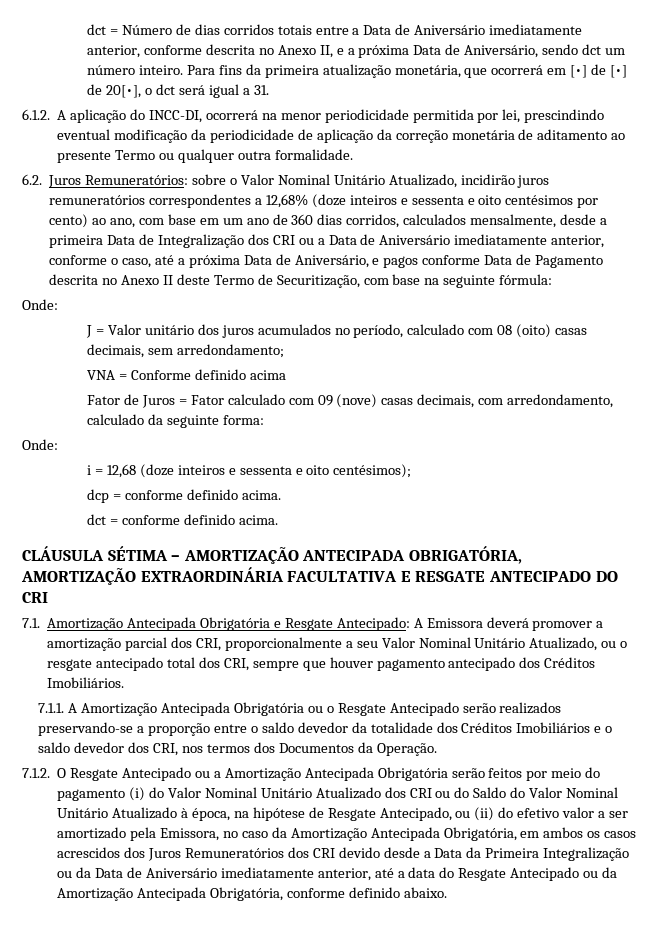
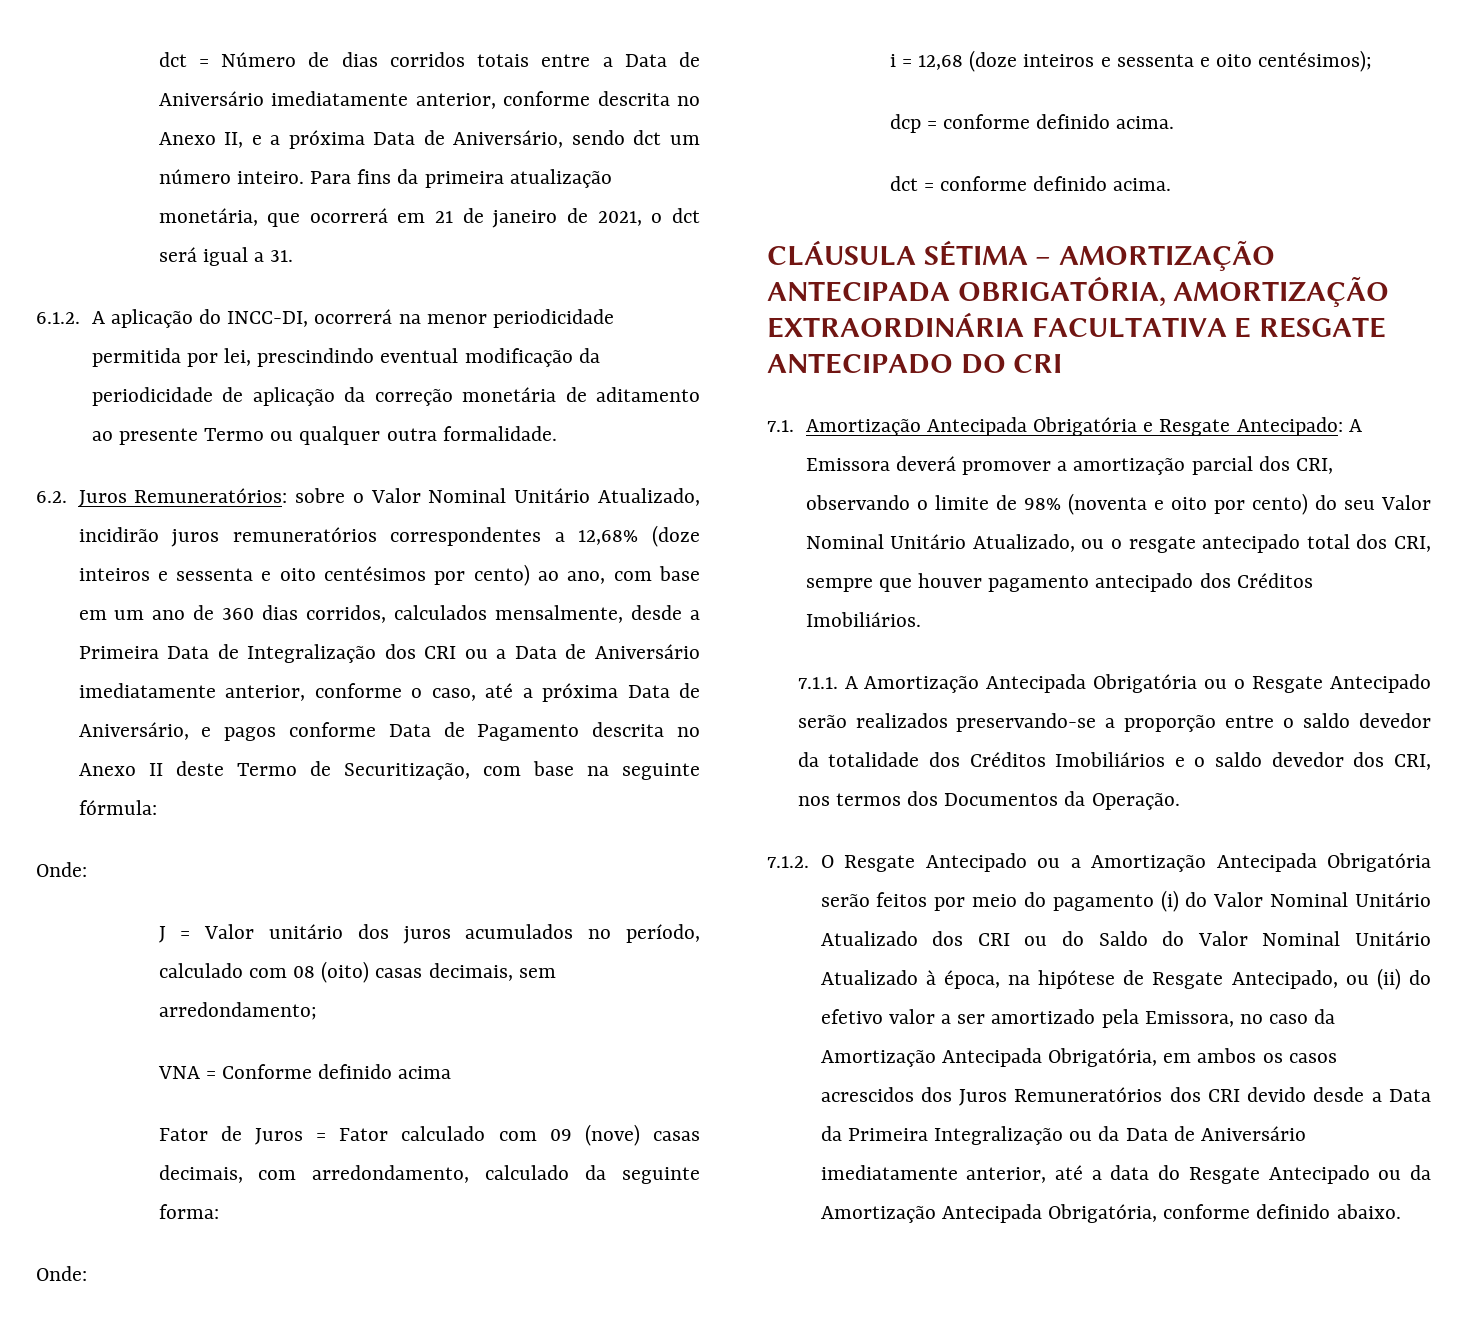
[570,64,628,78] [87,84,142,98] [•] de [•] de 20[•], -> [435,208,642,228] 21 de janeiro de 2021,
[49,235,104,248] primeira -> [78,646,159,659] Primeira
[224,637,353,651] proporcionalmente a -> [805,493,1337,515] observando o limite de 98% (noventa e oito por cento) do

